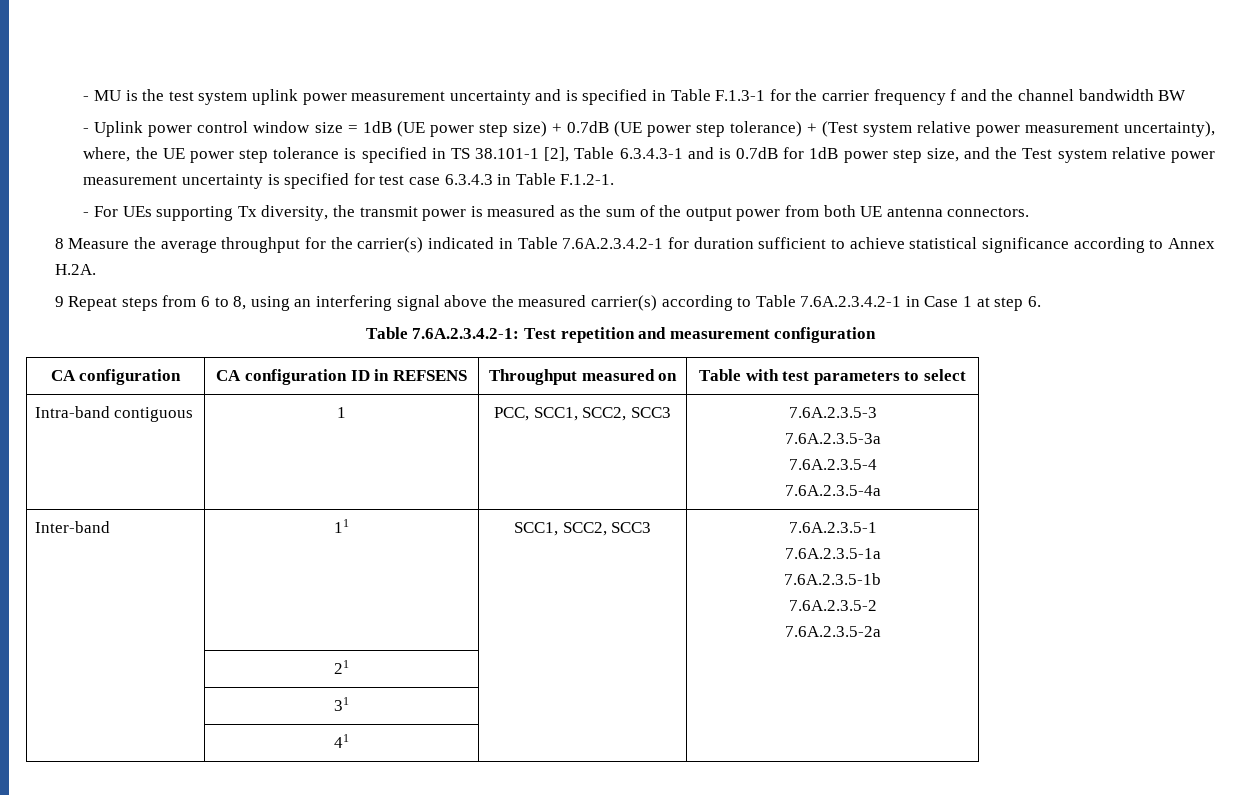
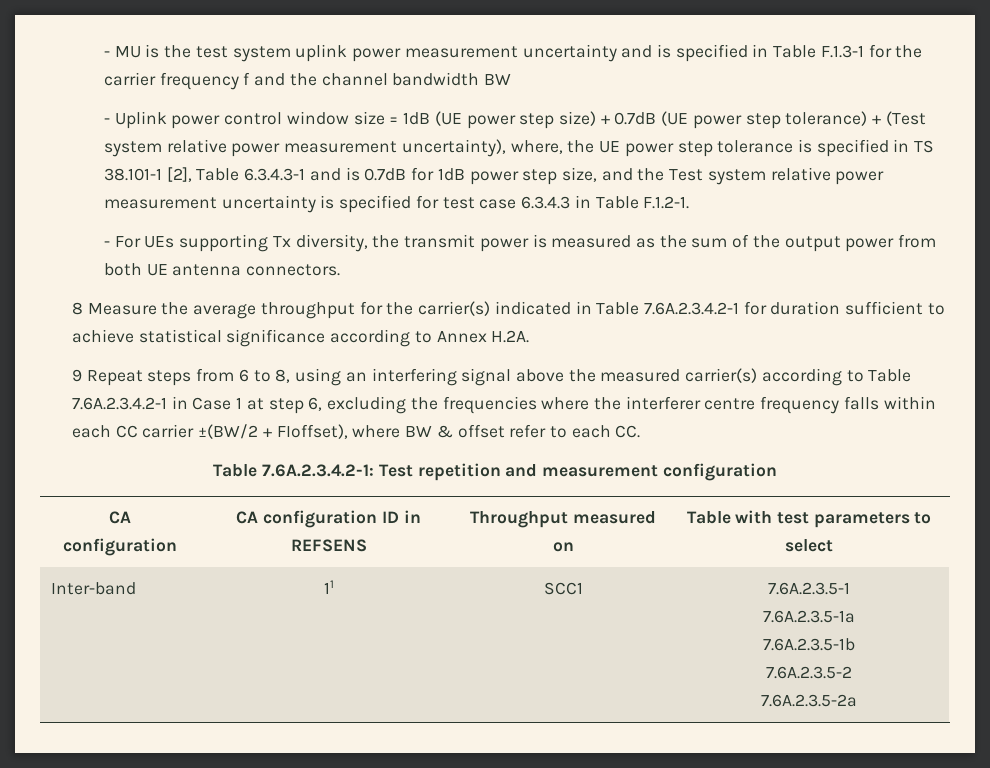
[1027,296,1041,307] 6. -> [308,396,936,414] [72,424,641,439] 6, excluding the frequencies where the interferer centre frequency falls within each CC carrier ±(BW/2 + FIoffset), where BW & offset refer to each CC.
[34,406,194,422] [337,407,346,418] [494,407,671,421] [788,407,877,418] [784,433,881,444] [788,459,877,470] [784,485,881,496] // Intra-band contiguous | 1 | PCC, SCC1, SCC2, SCC3 | 7.6A.2.3.5-3 // 7.6A.2.3.5-3a // 7.6A.2.3.5-4 // 7.6A.2.3.5-4a -> (833, 545) none
[513,522,652,536] SCC1, SCC2, SCC3 -> [543,582,583,595] SCC1
[334,660,349,674] [334,697,349,711] [334,734,349,748] // | 21 | | // | 31 | | // | 41 | | -> (857, 700) none

